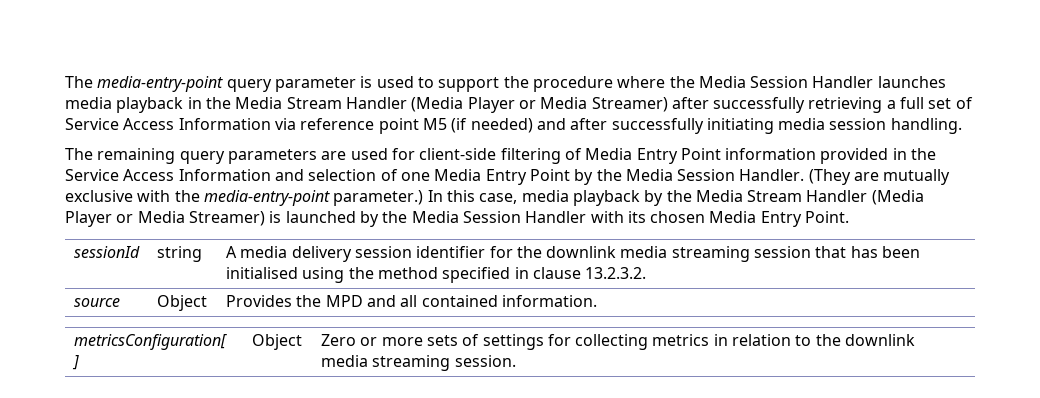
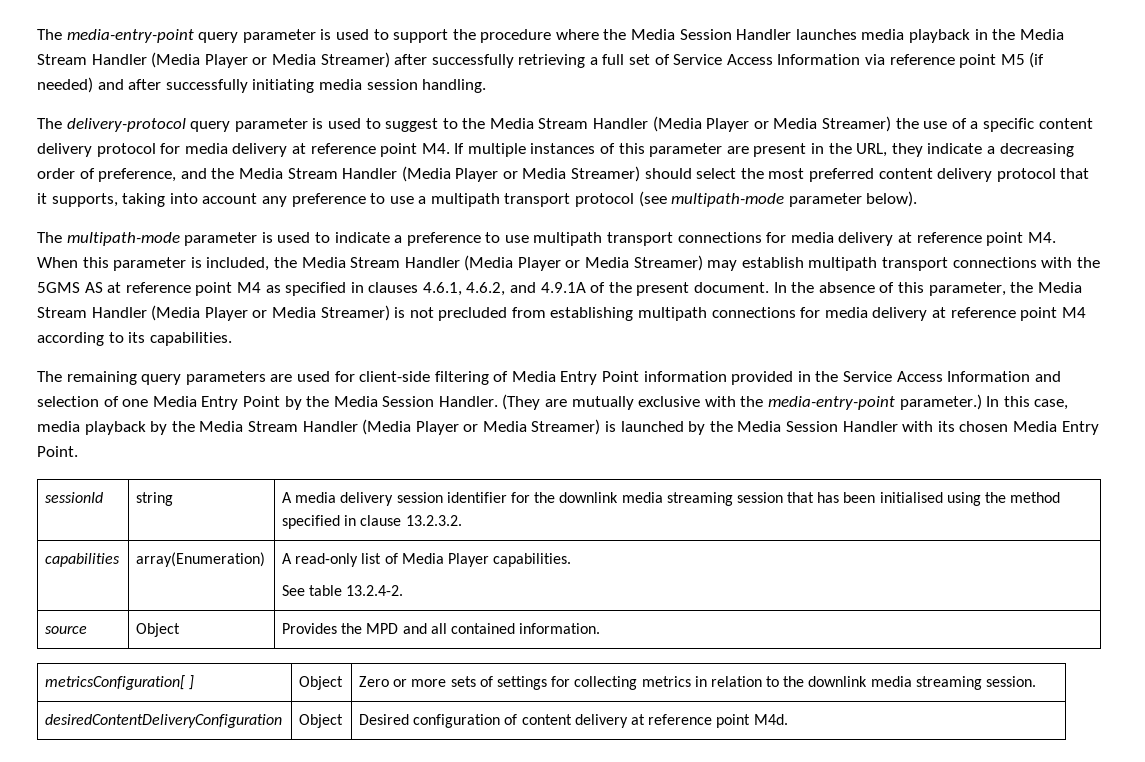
(962, 126) none -> [37,116,1093,132] [37,143,1074,157] [37,166,1090,182] [37,191,918,207] [37,232,1056,246] [37,255,1100,271] [37,282,1082,296] [37,305,1086,321] [37,332,232,346] // The delivery-protocol query parameter is used to suggest to the Media Stream Handler (Media Player or Media Streamer) the use of a specific content delivery protocol for media delivery at reference point M4. If multiple instances of this parameter are present in the URL, they indicate a decreasing order of preference, and the Media Stream Handler (Media Player or Media Streamer) should select the most preferred content delivery protocol that it supports, taking into account any preference to use a multipath transport protocol (see multipath-mode parameter below). // The multipath-mode parameter is used to indicate a preference to use multipath transport connections for media delivery at reference point M4. When this parameter is included, the Media Stream Handler (Media Player or Media Streamer) may establish multipath transport connections with the 5GMS AS at reference point M4 as specified in clauses 4.6.1, 4.6.2, and 4.9.1A of the present document. In the absence of this parameter, the Media Stream Handler (Media Player or Media Streamer) is not precluded from establishing multipath connections for media delivery at reference point M4 according to its capabilities.
(647, 273) none -> [45,553,121,567] [136,552,266,567] [282,553,572,567] [282,585,404,596] // capabilities | array(Enumeration) | A read-only list of Media Player capabilities. // See table 13.2.4-2.
(516, 361) none -> [45,714,283,728] [299,714,344,728] [359,714,788,728] // desiredContentDeliveryConfiguration | Object | Desired configuration of content delivery at reference point M4d.

